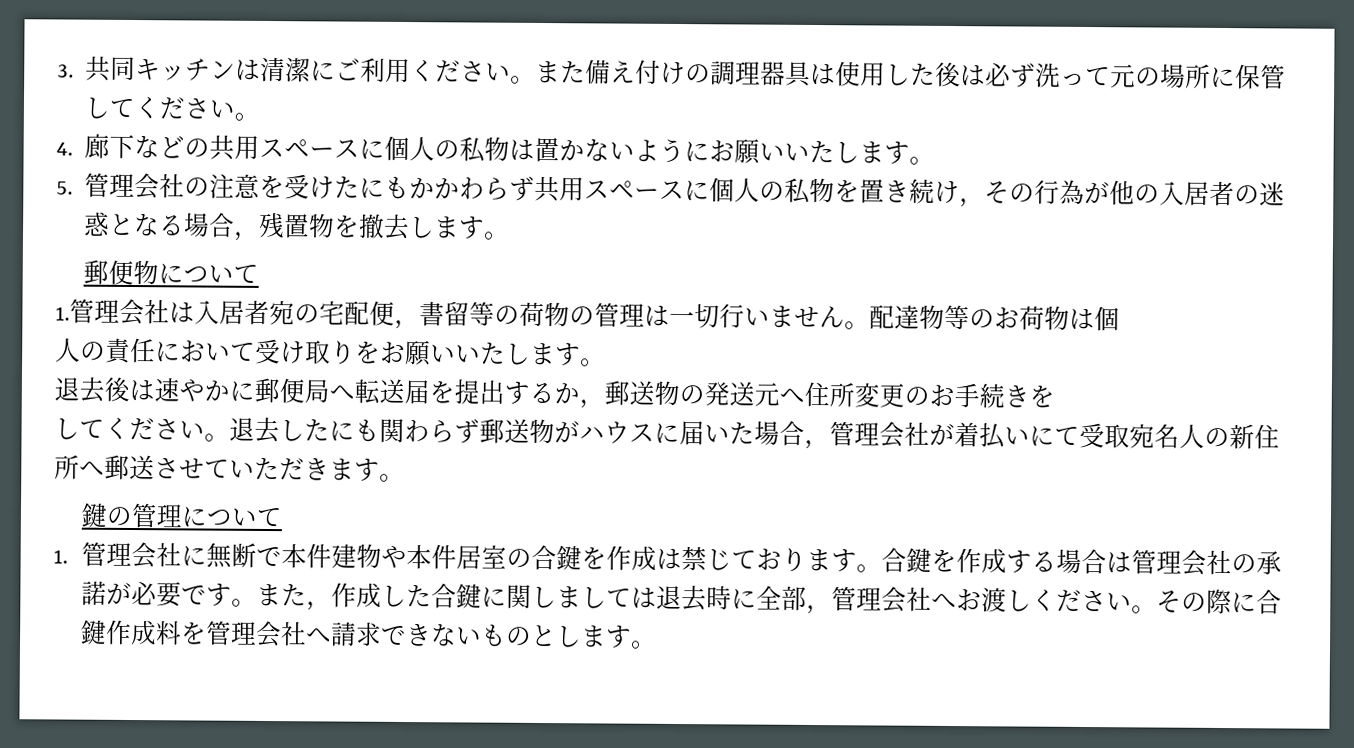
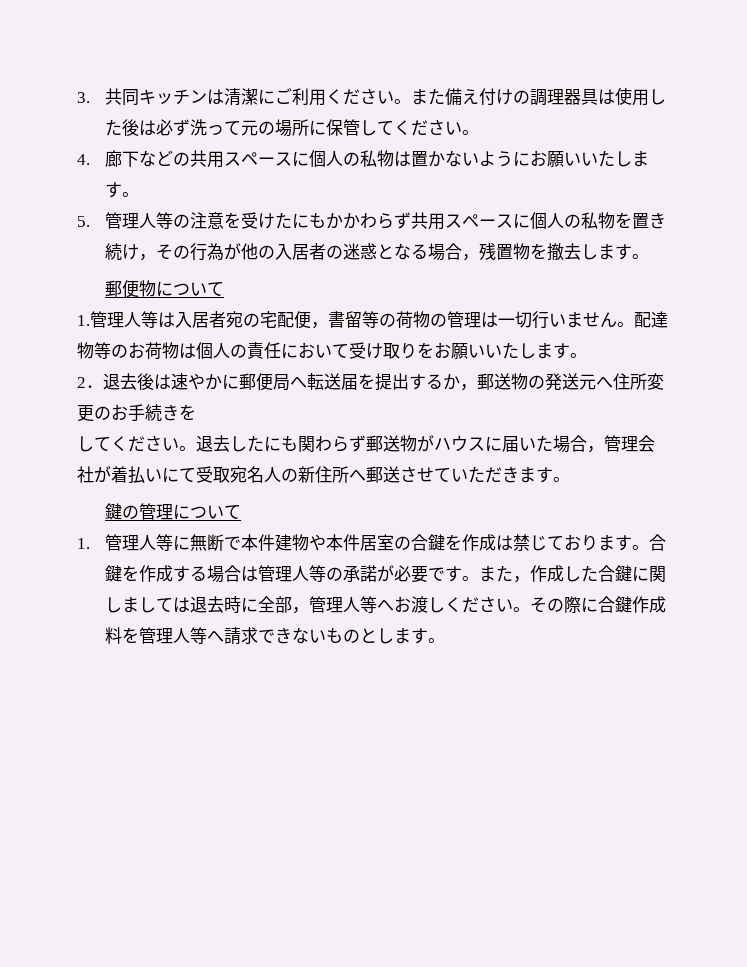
[134,173,186,200] 会社 -> [139,212,174,229] 人等
[119,298,170,326] 会社 -> [124,311,158,328] 人等
(1120, 319) // -> (213, 350) none
(606, 362) none -> [77,377,103,388] 2．
[130,542,182,569] 会社 -> [139,534,174,551] 人等
[1180,549,1232,576] 会社 -> [292,565,327,582] 人等
[880,586,932,613] 会社 -> [343,596,378,613] 人等
[254,620,307,648] 会社 -> [173,627,208,644] 人等

